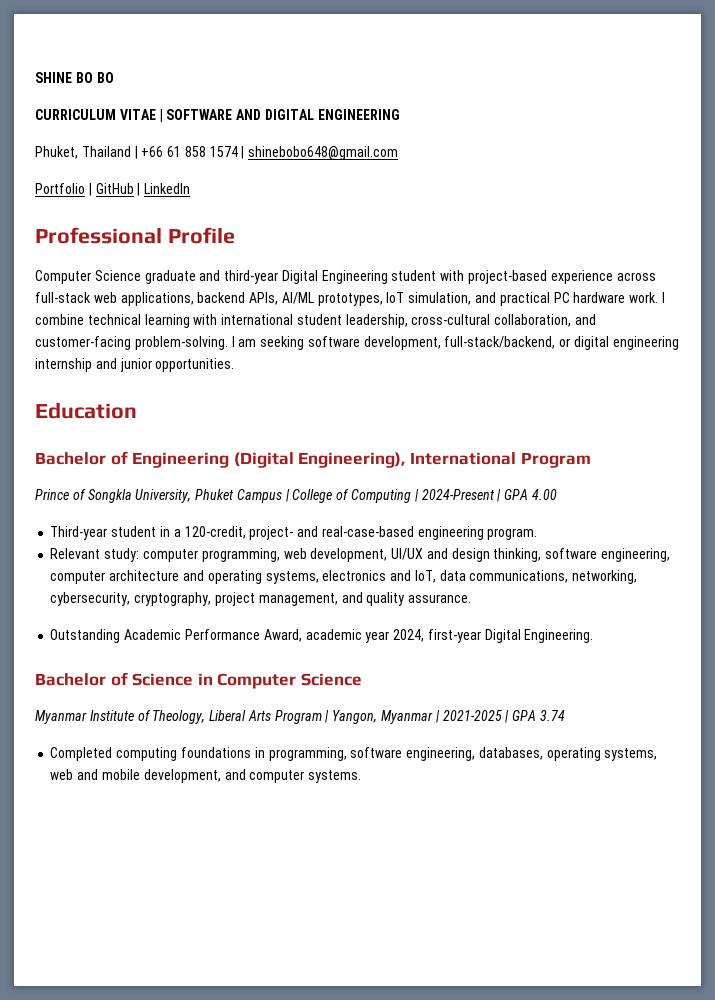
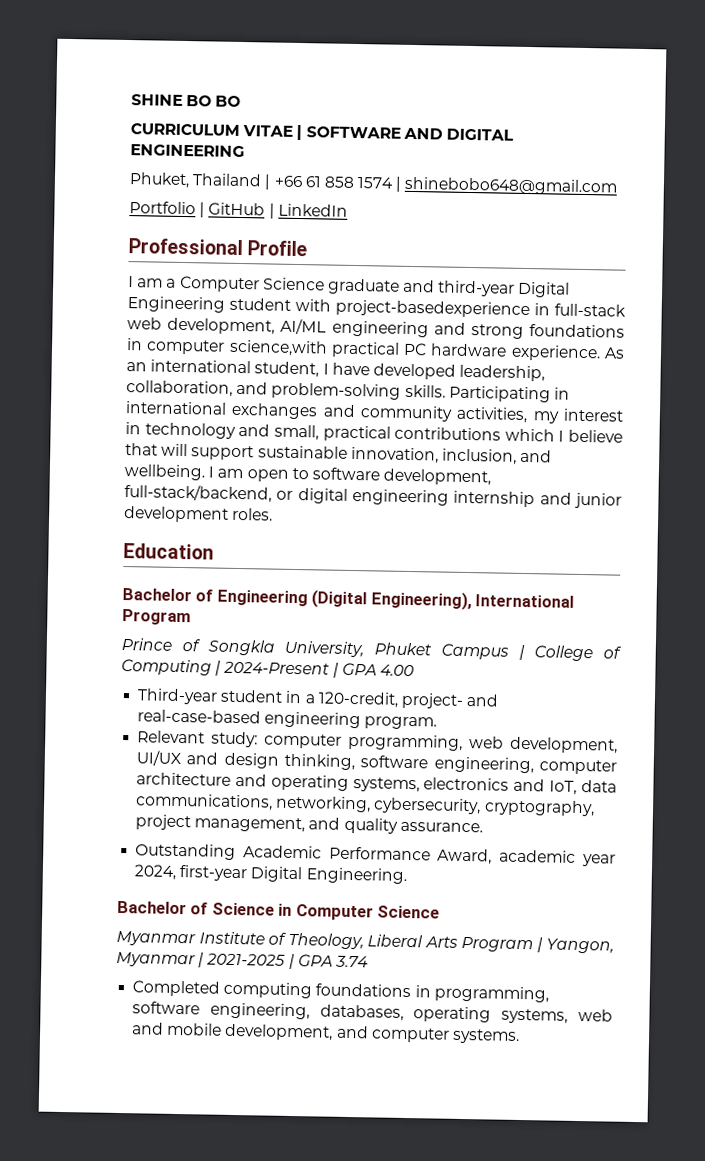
(235, 235) none -> [128,276,177,288] I am a
[468,270,656,284] [35,292,665,306] [35,314,597,328] [35,336,305,350] project-based experience across full-stack web applications, backend APIs, AI/ML prototypes, IoT simulation, and practical PC hardware work. I combine technical learning with international student leadership, cross-cultural collaboration, and customer-facing problem-solving. I am seeking -> [335,299,626,319] [127,317,625,339] [126,338,625,362] [126,359,546,382] [126,380,570,403] [125,401,624,424] [125,422,623,443] [125,443,553,465] [124,464,309,482] project-basedexperience in full-stack web development, AI/ML engineering and strong foundations in computer science,with practical PC hardware experience. As an international student, I have developed leadership, collaboration, and problem-solving skills. Participating in international exchanges and community activities, my interest in technology and small, practical contributions which I believe that will support sustainable innovation, inclusion, and wellbeing. I am open to
[155,358,235,372] opportunities. -> [124,506,274,523] development roles.

